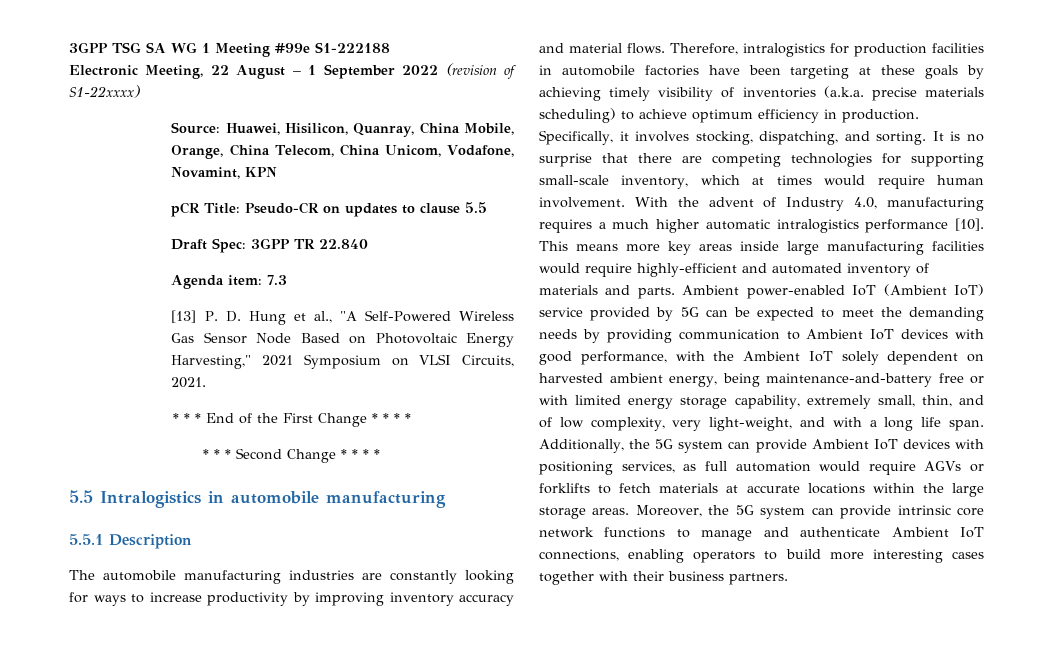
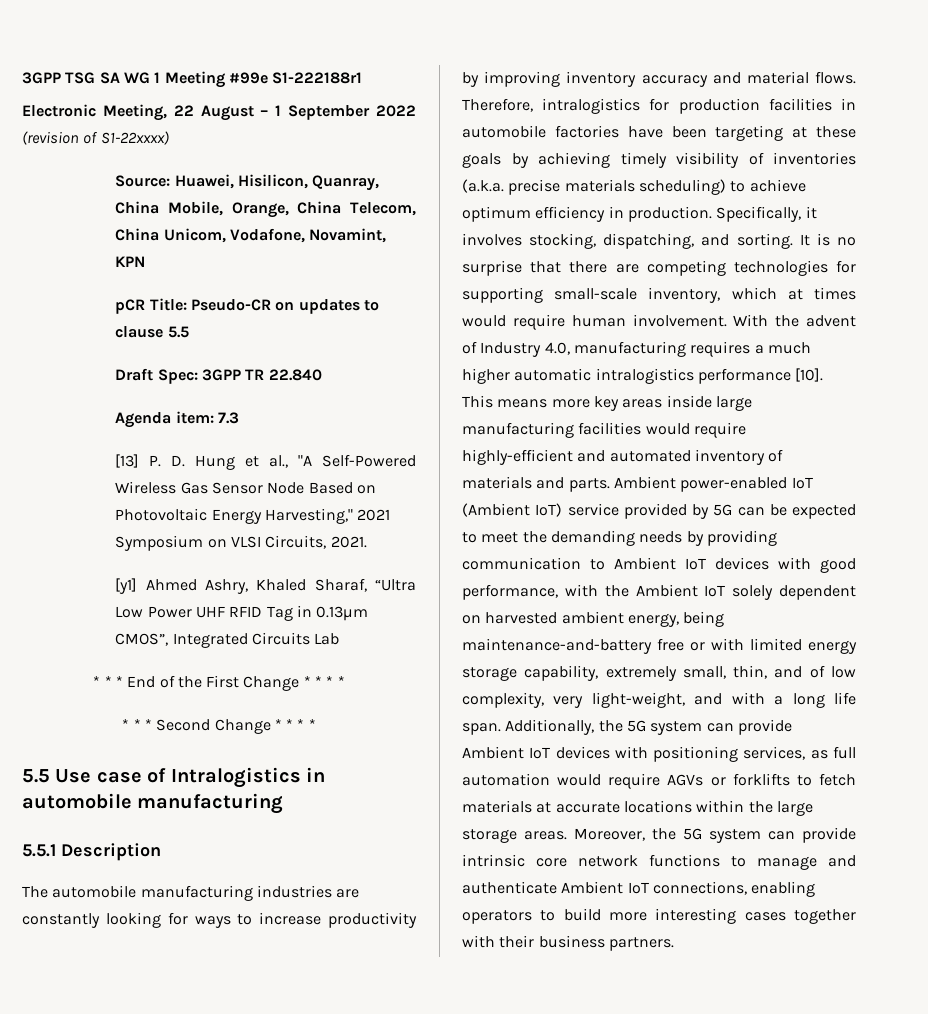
[315,42,390,53] S1-222188 -> [272,72,363,84] S1-222188r1
(207, 382) none -> [115,578,416,594] [115,605,369,621] [115,632,340,648] // [y1] Ahmed Ashry, Khaled Sharaf, “Ultra Low Power UHF RFID Tag in 0.13μm CMOS”, Integrated Circuits Lab
(93, 496) none -> [55,768,167,783] Use case of

